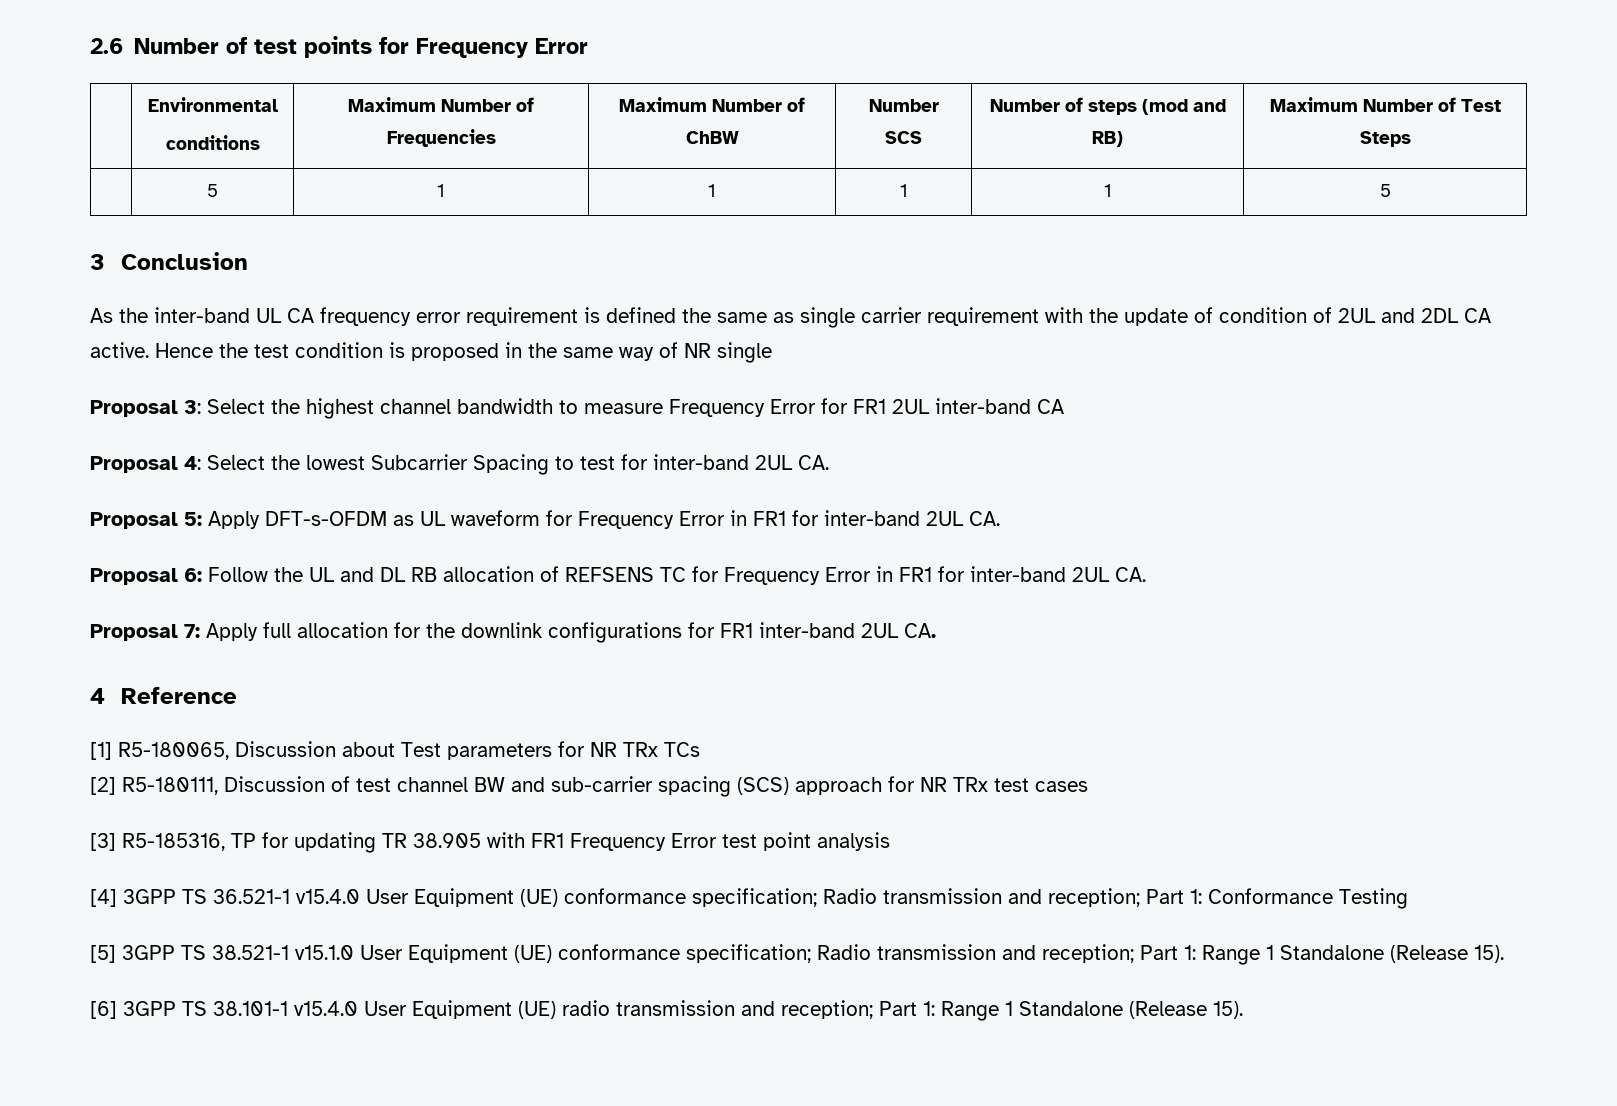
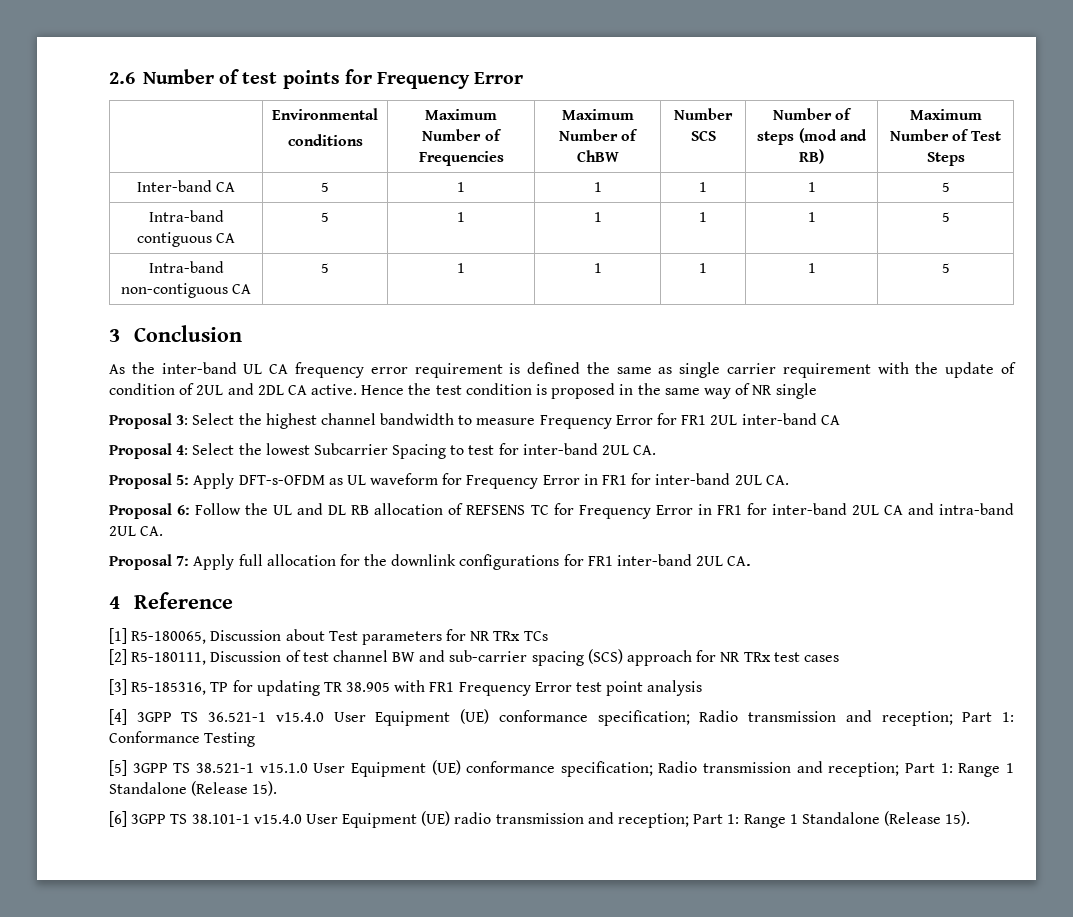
(1411, 139) none -> [136,180,236,192] [321,182,329,192] [457,182,465,192] [593,182,602,192] [699,182,707,192] [807,182,816,192] [941,182,950,192] [148,210,224,222] [136,232,236,247] [321,212,329,222] [457,212,465,222] [593,212,602,222] [699,212,707,222] [807,212,816,222] [941,212,950,222] [148,261,224,273] [120,283,252,298] Inter-band CA | 5 | 1 | 1 | 1 | 1 | 5 // Intra-band contiguous CA | 5 | 1 | 1 | 1 | 1 | 5 // Intra-band non-contiguous CA
(1110, 574) none -> [883,503,1014,515] [109,526,136,536] CA and intra-band 2UL

